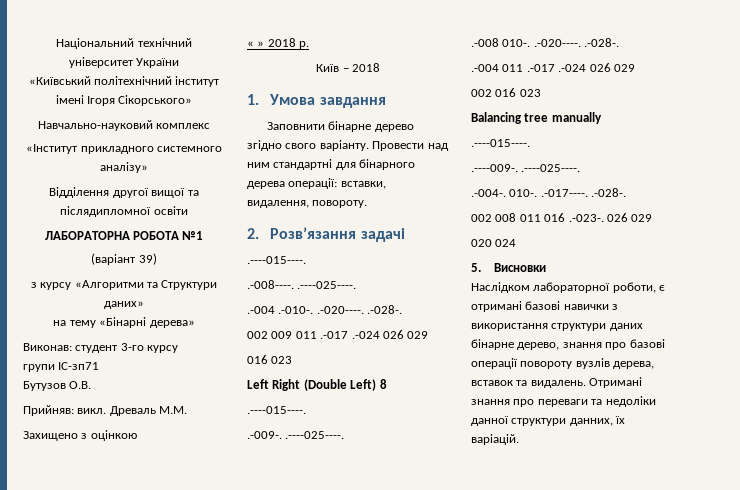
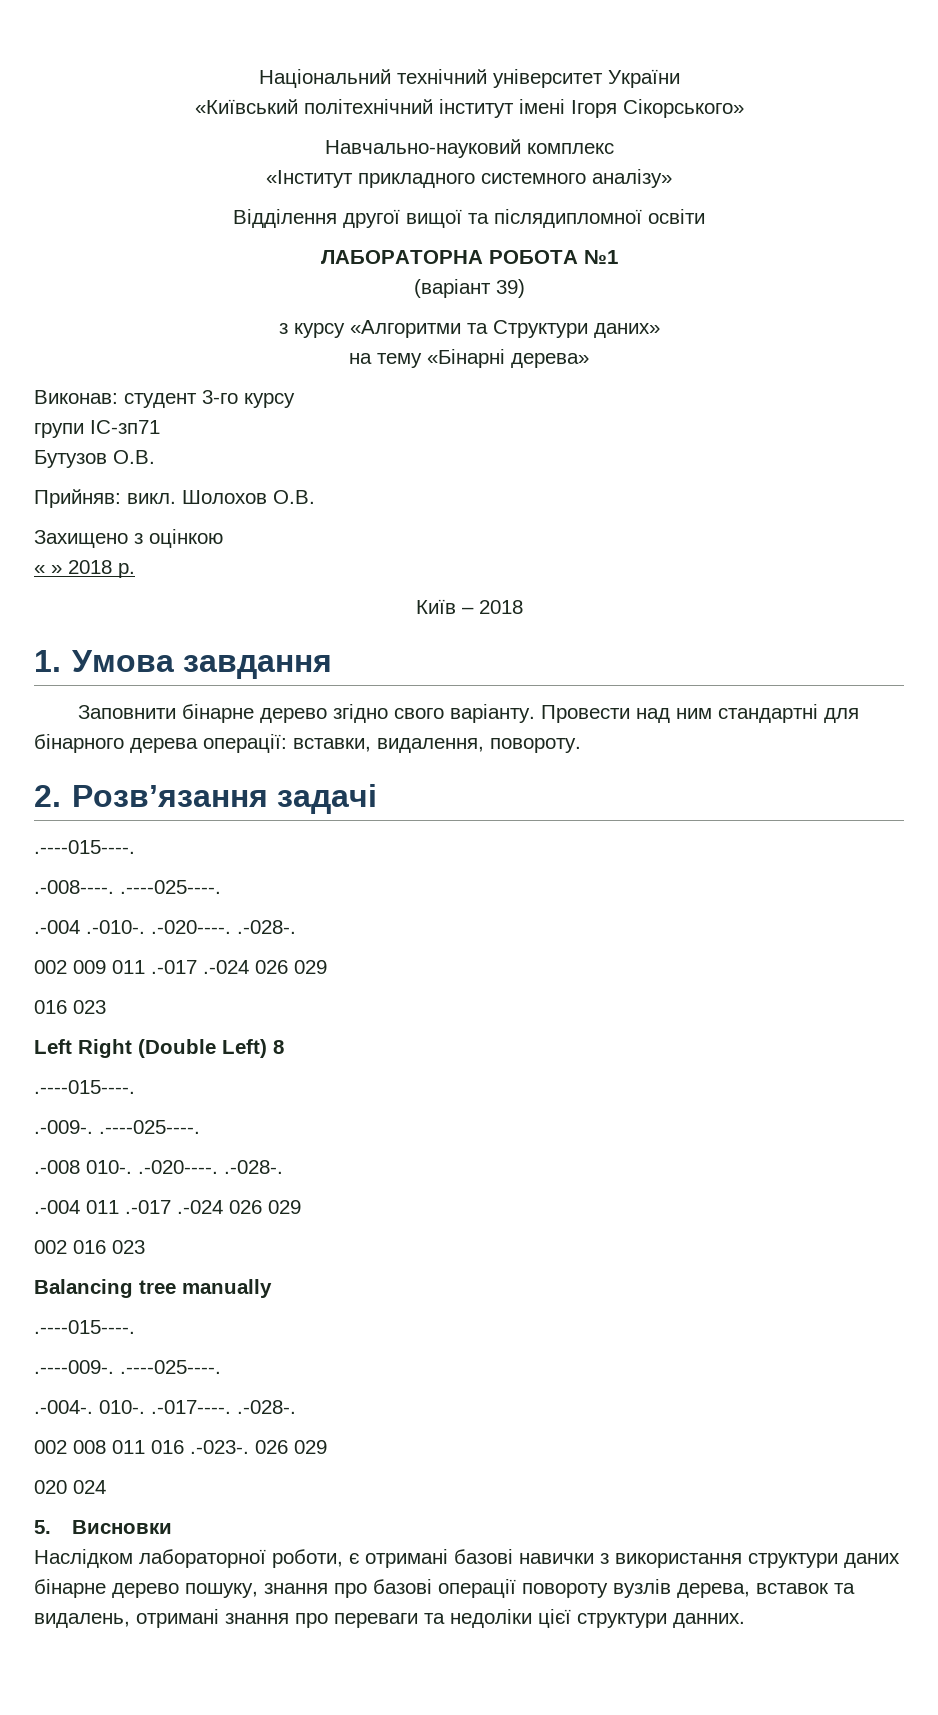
[109,406,188,416] Древаль М.М. -> [182,490,315,504] Шолохов О.В.
[517,342,560,350] дерево, -> [112,1583,258,1598] дерево пошуку,
[530,377,643,388] видалень. Отримані -> [34,1609,219,1628] видалень, отримані
[471,416,626,426] [471,434,519,445] данної структури данних, їх варіацій. -> [538,1609,745,1628] цієї структури данних.

